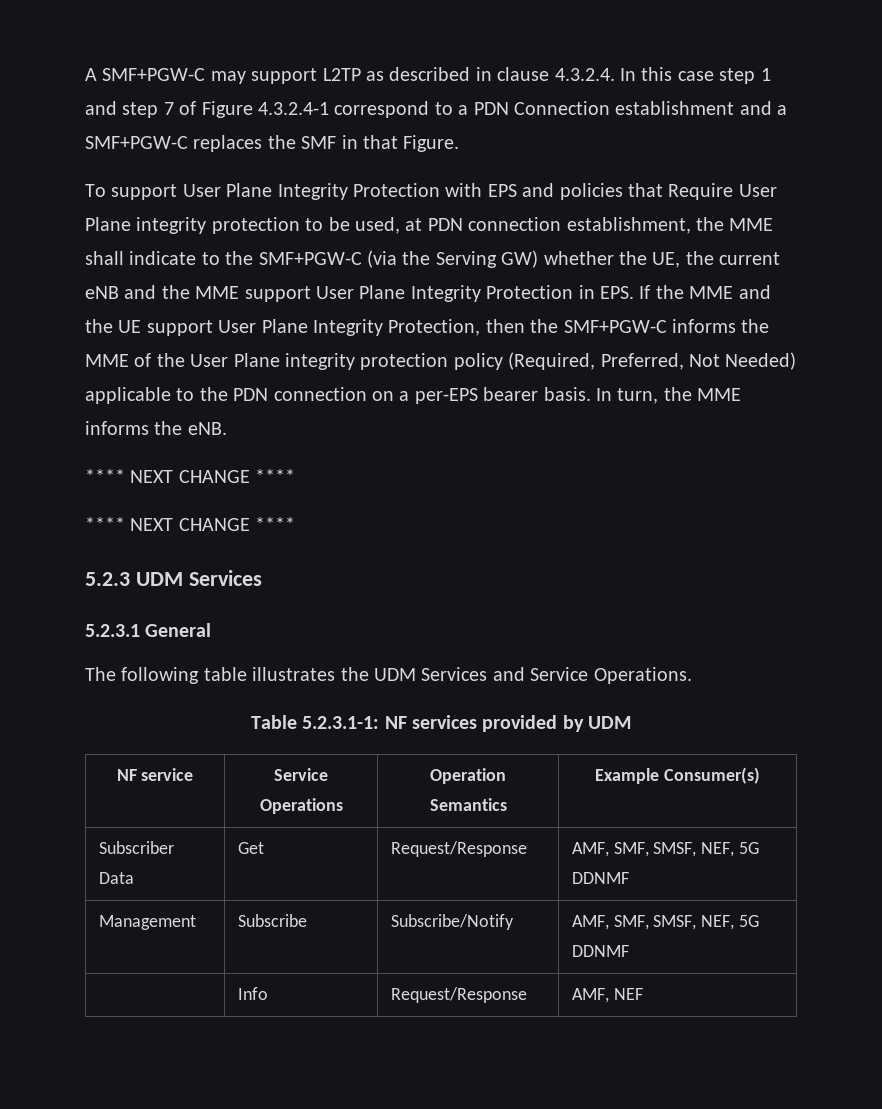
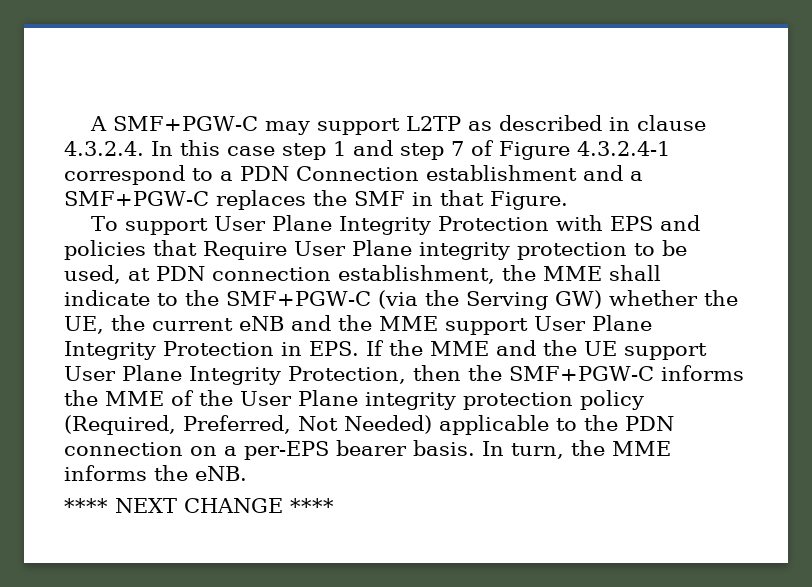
[85,517,296,531] [85,570,262,586] [85,623,212,637] [85,667,692,684] [250,715,632,732] [116,768,194,781] [274,768,328,781] [259,798,343,814] [430,768,506,784] [429,798,507,811] [595,767,760,784] [98,841,174,854] [98,872,134,884] [237,842,264,854] [390,841,527,857] [571,842,760,857] [571,872,629,884] [98,915,196,930] [237,914,307,927] [390,914,514,930] [571,915,760,930] [571,945,629,957] [237,987,268,1000] [390,987,527,1003] [571,988,643,1003] // **** NEXT CHANGE **** // 5.2.3 UDM Services // 5.2.3.1 General // The following table illustrates the UDM Services and Service Operations. // Table 5.2.3.1-1: NF services provided by UDM // NF service | Service Operations | Operation Semantics | Example Consumer(s) // Subscriber Data | Get | Request/Response | AMF, SMF, SMSF, NEF, 5G DDNMF // Management | Subscribe | Subscribe/Notify | AMF, SMF, SMSF, NEF, 5G DDNMF // | Info | Request/Response | AMF, NEF -> (334, 505) none

